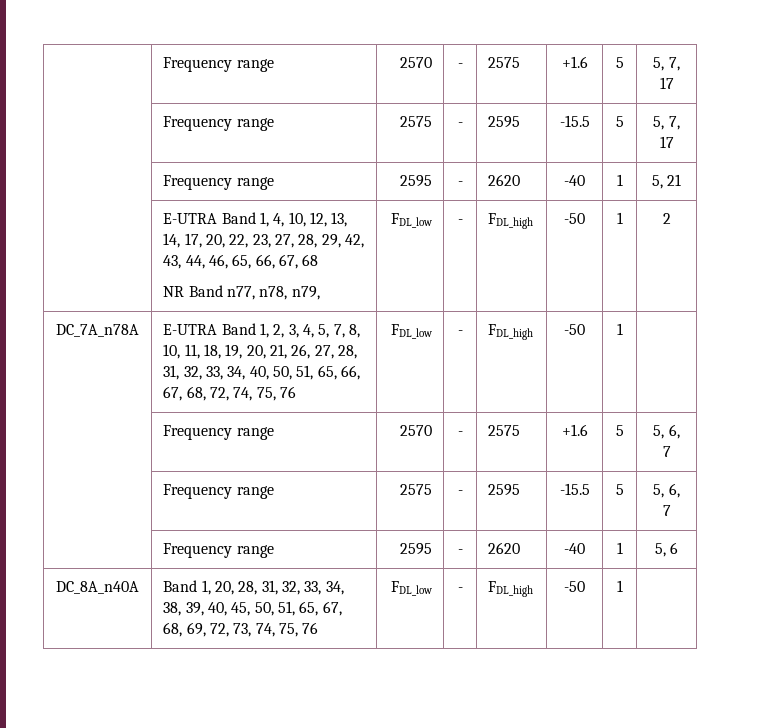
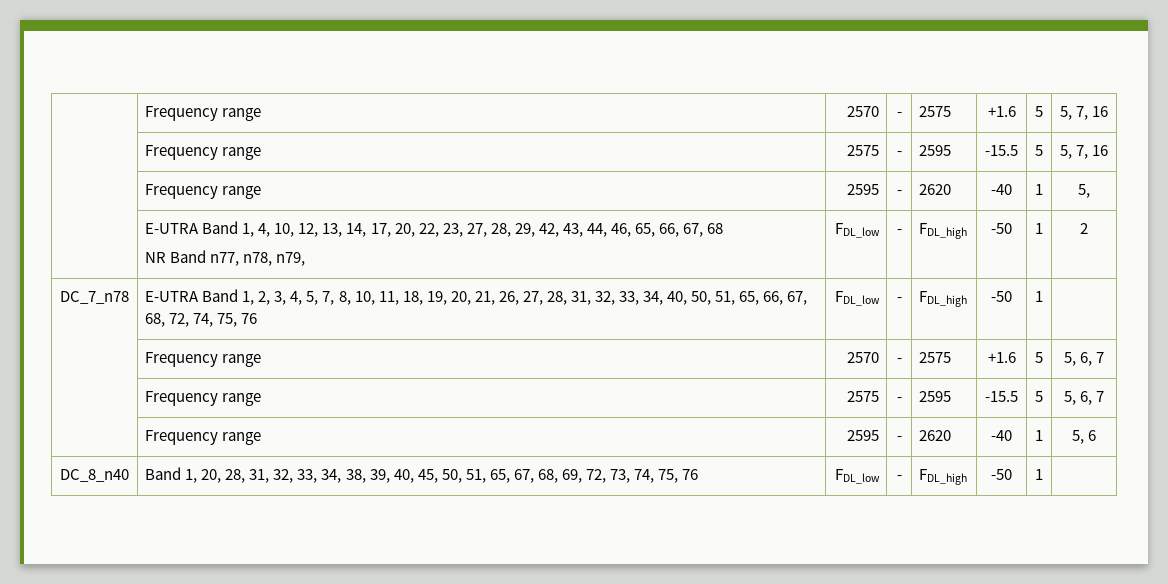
[659,77,674,89] 17 -> [1092,106,1109,117] 16
[659,136,674,148] [163,175,274,190] [399,175,432,187] [457,181,463,186] [488,174,521,186] [564,175,585,186] [616,174,623,186] [651,174,682,189] 17 // | Frequency range | 2595 | - | 2620 | -40 | 1 | 5, 21 -> [1092,145,1109,156] [145,184,262,199] [846,184,879,195] [896,190,902,195] [919,184,952,195] [991,184,1012,195] [1035,184,1043,195] [1078,184,1090,198] 16 // | Frequency range | 2595 | - | 2620 | -40 | 1 | 5,
[56,324,139,337] DC_7A_n78A -> [60,291,129,304] DC_7_n78
[56,581,139,594] DC_8A_n40A -> [60,469,129,482] DC_8_n40

